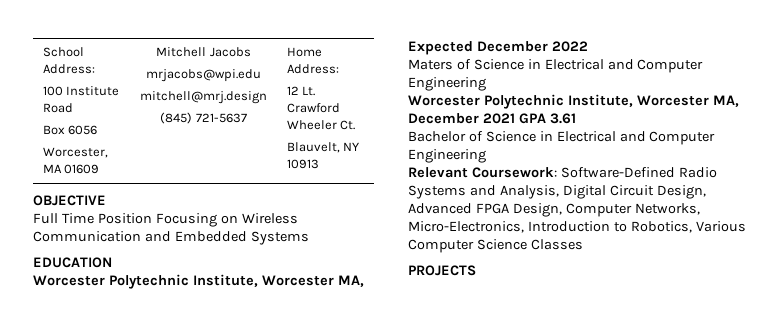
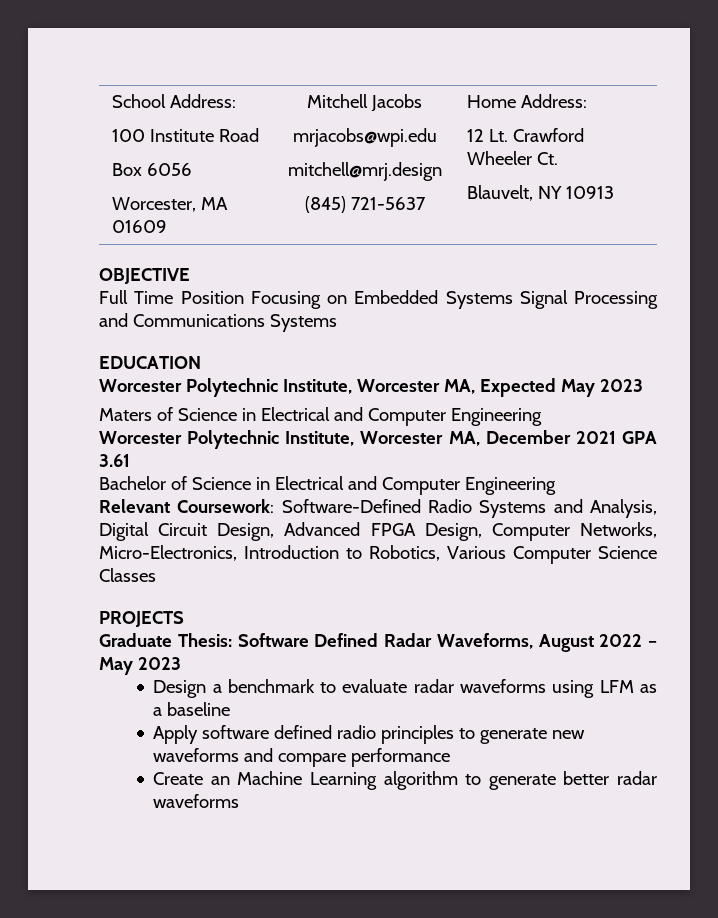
[241,213,298,224] [33,231,247,242] Wireless Communication and Embedded -> [354,290,658,309] [99,313,265,327] Embedded Systems Signal Processing and Communications
[476,41,588,52] December 2022 -> [560,379,643,397] May 2023
(476, 270) none -> [99,633,657,652] [99,657,181,675] [153,679,657,698] [153,702,231,716] [153,725,586,744] [153,748,451,767] [153,771,657,790] [153,794,240,808] // Graduate Thesis: Software Defined Radar Waveforms, August 2022 – May 2023 // Design a benchmark to evaluate radar waveforms using LFM as a baseline // Apply software defined radio principles to generate new waveforms and compare performance // Create an Machine Learning algorithm to generate better radar waveforms

